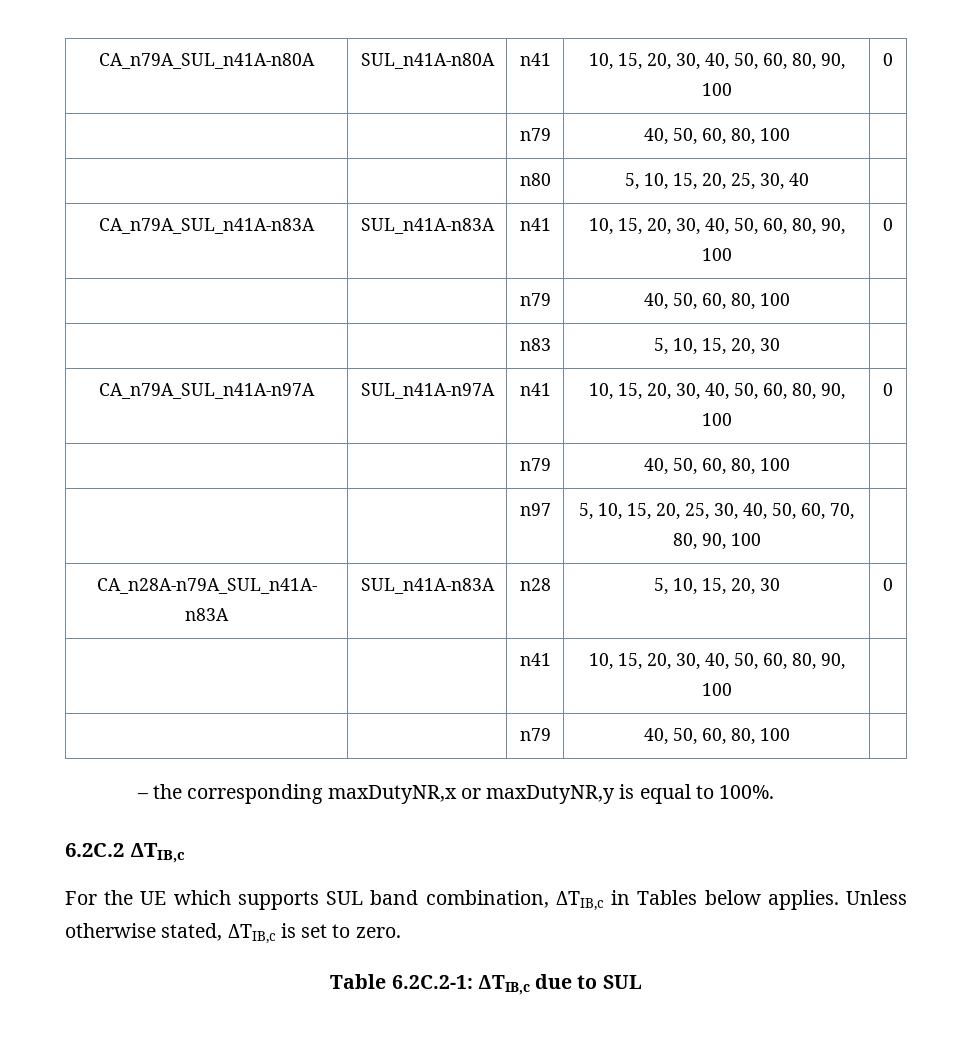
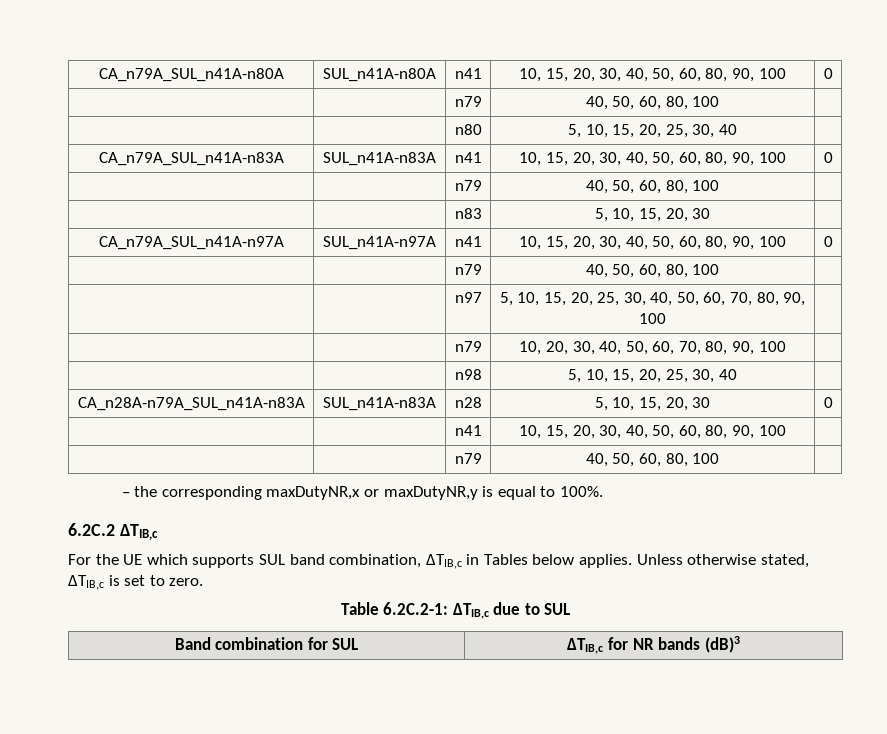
(761, 539) none -> [454,341,482,352] [519,341,786,355] [454,369,482,380] [568,369,737,383] // | | n79 | 10, 20, 30, 40, 50, 60, 70, 80, 90, 100 | // | | n98 | 5, 10, 15, 20, 25, 30, 40 |
(642, 982) none -> [174,637,359,650] [567,636,740,654] // Band combination for SUL | ΔTIB,c for NR bands (dB)3

